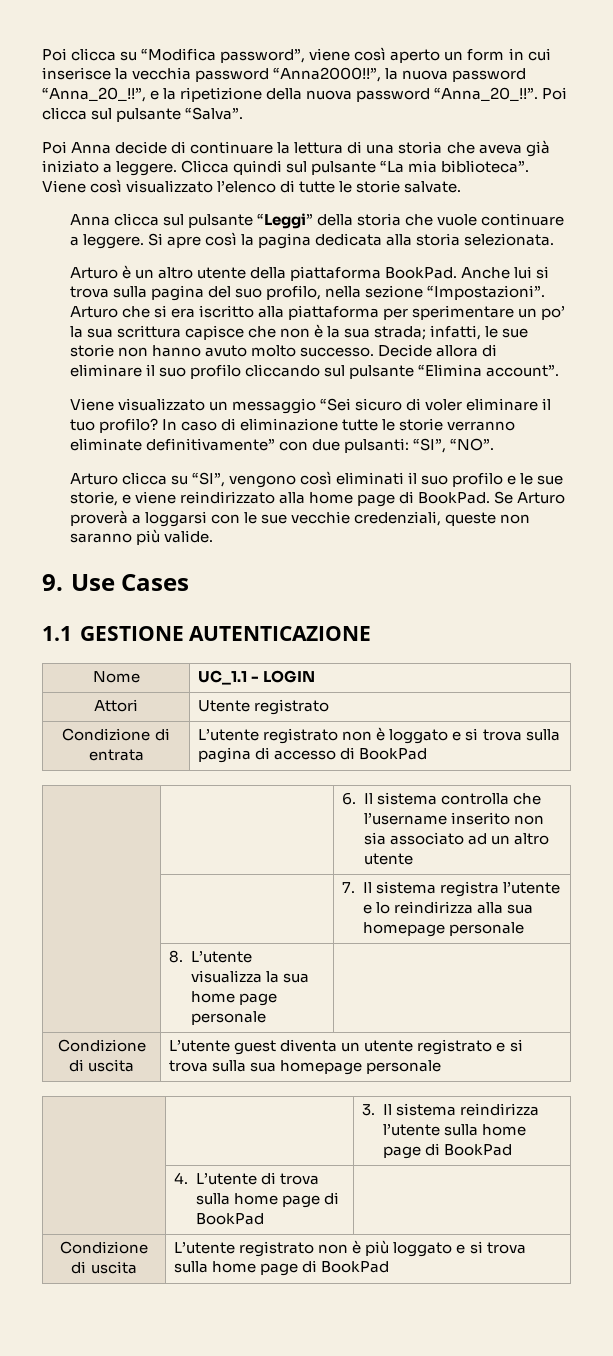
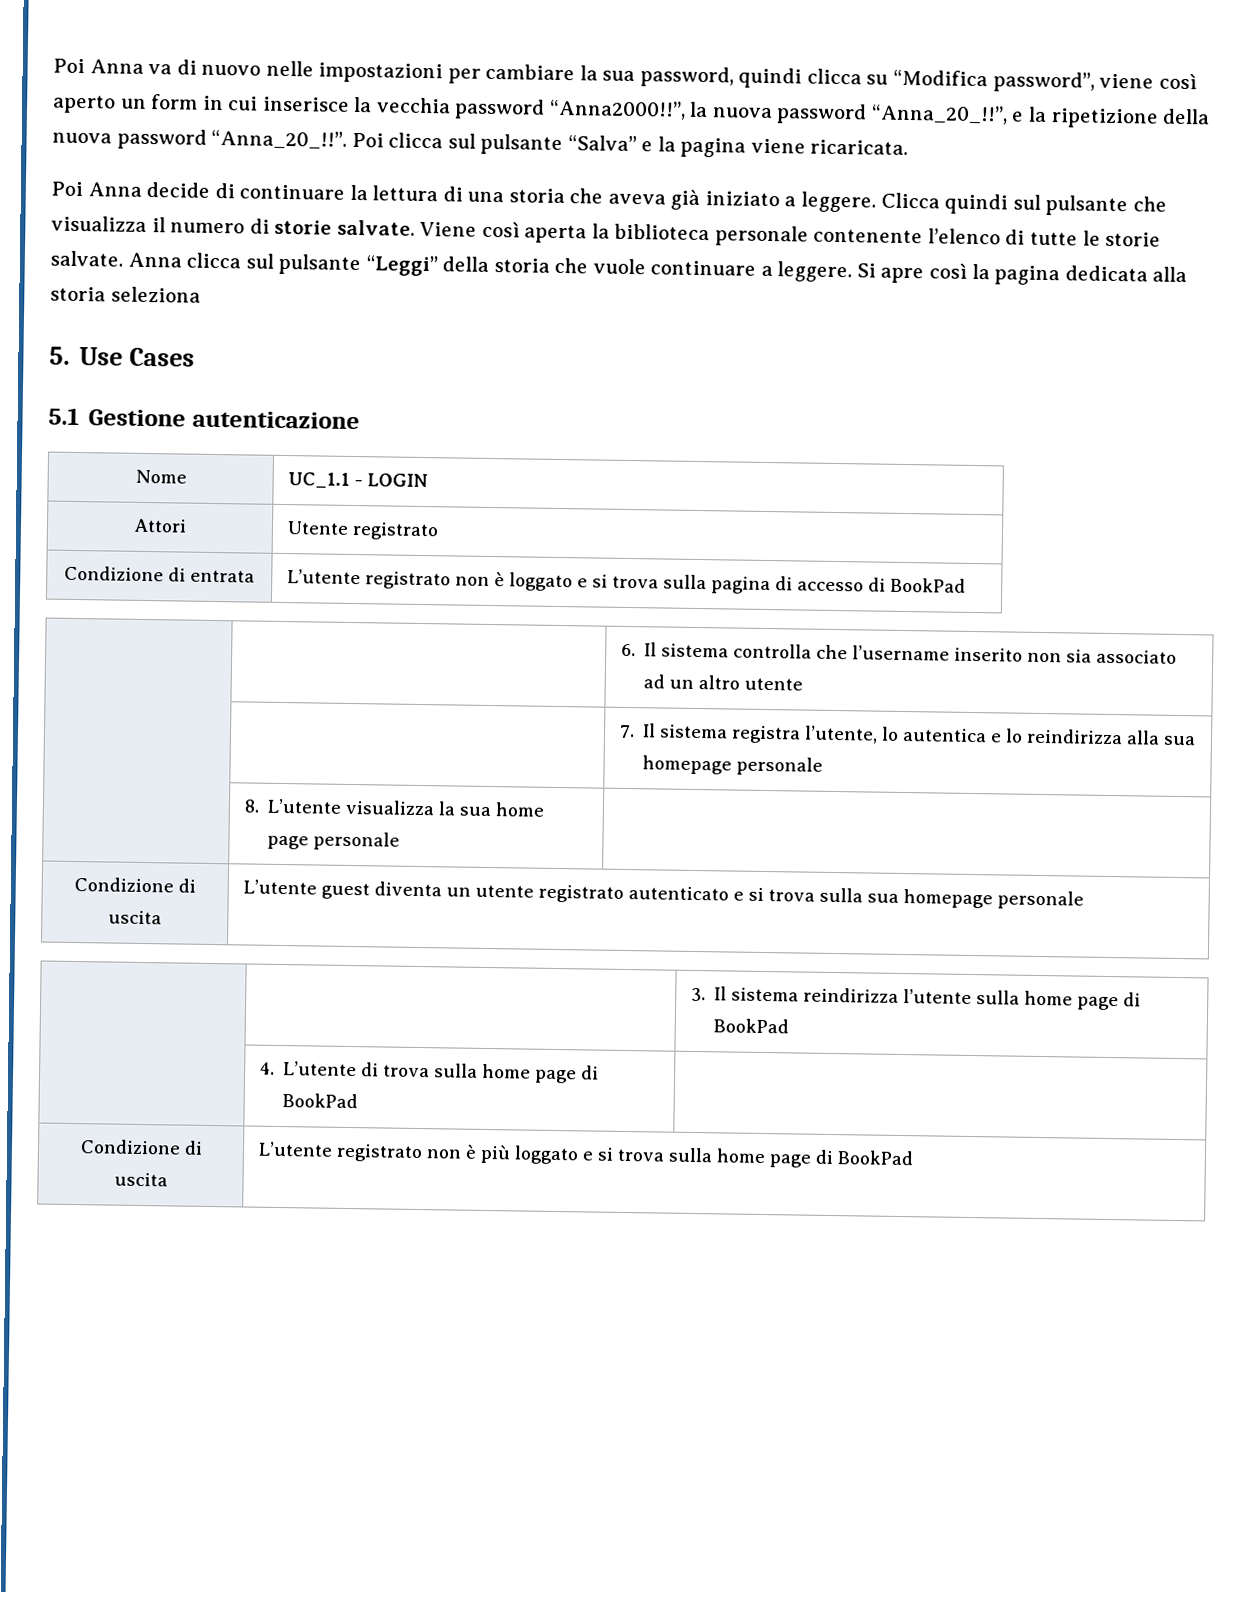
[42,48,67,61] Poi -> [53,58,803,89] Poi Anna va di nuovo nelle impostazioni per cambiare la sua password, quindi
[185,107,244,120] “Salva”. -> [567,135,909,158] “Salva” e la pagina viene ricaricata.
[380,160,530,173] [42,179,214,193] “La mia biblioteca”. Viene così visualizzato -> [1132,196,1167,212] [51,215,924,247] che visualizza il numero di storie salvate. Viene così aperta la biblioteca personale contenente
(462, 187) // -> (123, 258) none
[464,233,555,246] [69,265,550,281] [69,285,545,301] [69,305,566,320] [69,324,529,340] [69,344,497,357] [69,364,559,379] [69,398,552,414] [69,418,516,433] [69,438,494,453] [69,471,564,488] [69,491,566,507] [69,510,531,527] [69,529,213,545] [42,574,63,591] selezionata. // Arturo è un altro utente della piattaforma BookPad. Anche lui si trova sulla pagina del suo profilo, nella sezione “Impostazioni”. Arturo che si era iscritto alla piattaforma per sperimentare un po’ la sua scrittura capisce che non è la sua strada; infatti, le sue storie non hanno avuto molto successo. Decide allora di eliminare il suo profilo cliccando sul pulsante “Elimina account”. // Viene visualizzato un messaggio “Sei sicuro di voler eliminare il tuo profilo? In caso di eliminazione tutte le storie verranno eliminate definitivamente” con due pulsanti: “SI”, “NO”. // Arturo clicca su “SI”, vengono così eliminati il suo profilo e le sue storie, e viene reindirizzato alla home page di BookPad. Se Arturo proverà a loggarsi con le sue vecchie credenziali, queste non saranno più valide. // 9. -> [110,286,201,303] [49,346,70,365] seleziona // 5.
[42,626,372,641] 1.1 GESTIONE AUTENTICAZIONE -> [48,407,360,430] 5.1 Gestione autenticazione
[502,881,560,894] l’utente -> [804,725,988,744] l’utente, lo autentica
(493, 1047) none -> [627,886,729,901] autenticato

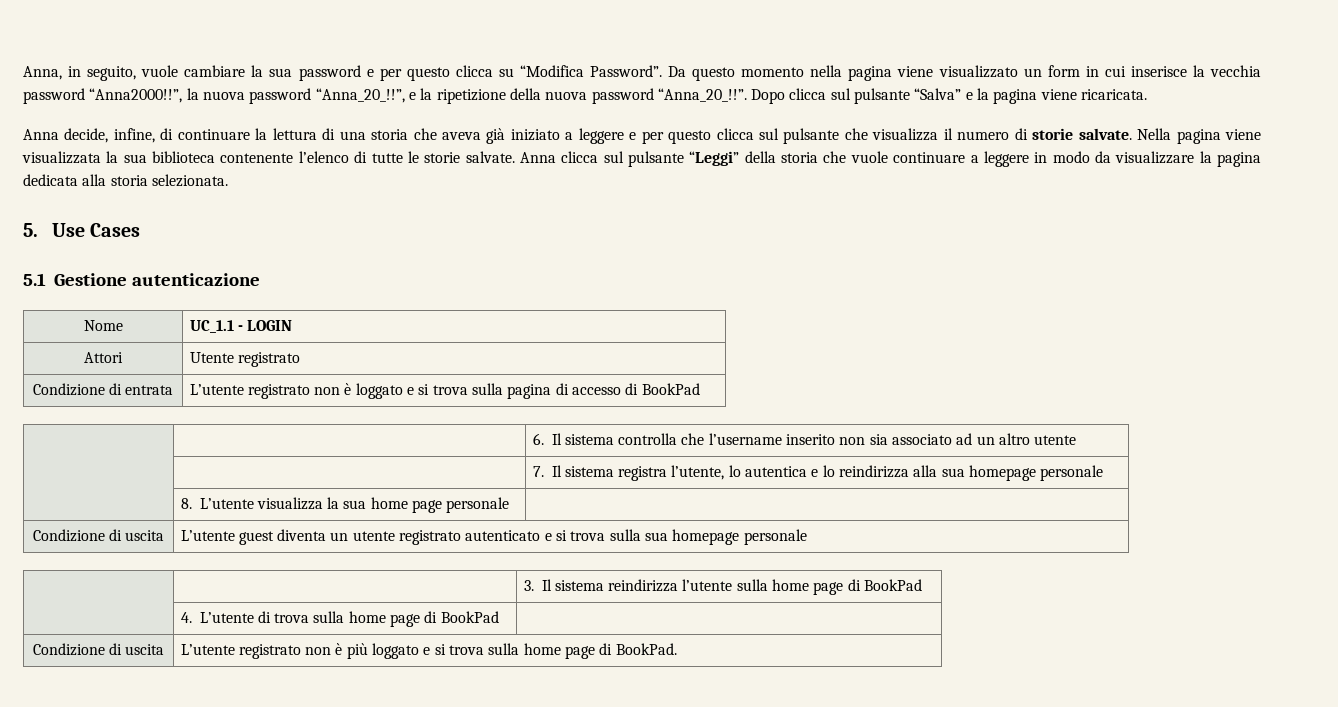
[53,58,1197,93] [52,94,116,114] Poi Anna va di nuovo nelle impostazioni per cambiare la sua password, quindi clicca su “Modifica password”, viene così aperto -> [23,65,1018,81] Anna, in seguito, vuole cambiare la sua password e per questo clicca su “Modifica Password”. Da questo momento nella pagina viene visualizzato
[351,132,384,148] Poi -> [751,89,786,104] Dopo
[51,181,211,198] Poi Anna decide -> [23,128,155,143] Anna decide, infine,
[801,191,1009,215] leggere. Clicca quindi -> [578,128,754,144] leggere e per questo clicca
[419,221,809,247] Viene così aperta la biblioteca personale -> [1137,128,1262,144] [22,151,216,164] Nella pagina viene visualizzata la sua biblioteca
[777,261,968,284] leggere. Si apre così -> [983,151,1195,167] leggere in modo da visualizzare
[110,286,201,303] seleziona -> [151,174,228,187] selezionata.
[836,1150,914,1166] BookPad -> [615,643,677,655] BookPad.

